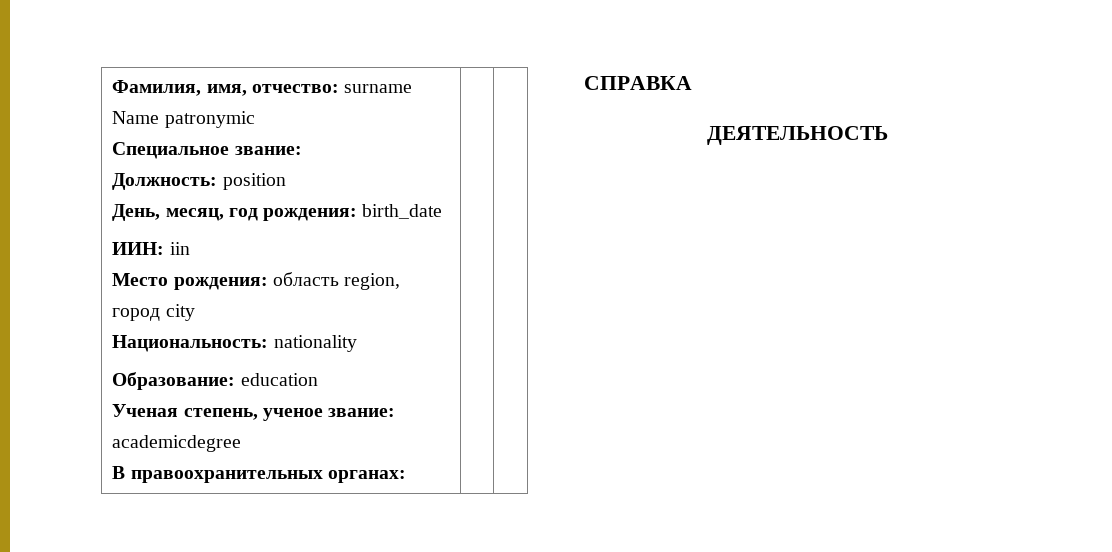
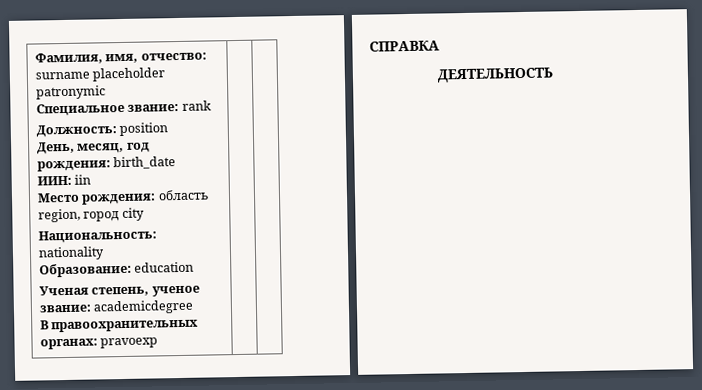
[112,111,160,124] Name -> [92,67,166,82] placeholder
(302, 150) none -> [181,100,212,111] rank
(406, 476) none -> [100,337,159,349] pravoexp

